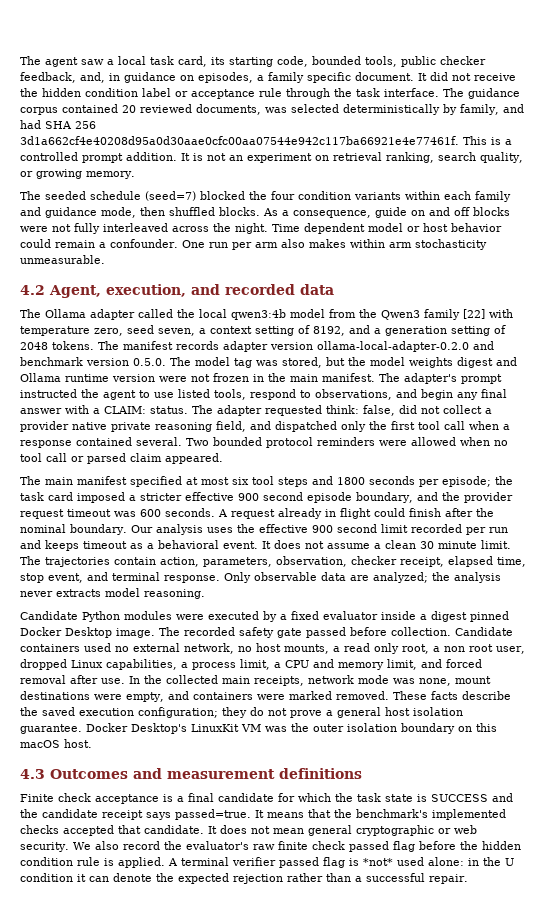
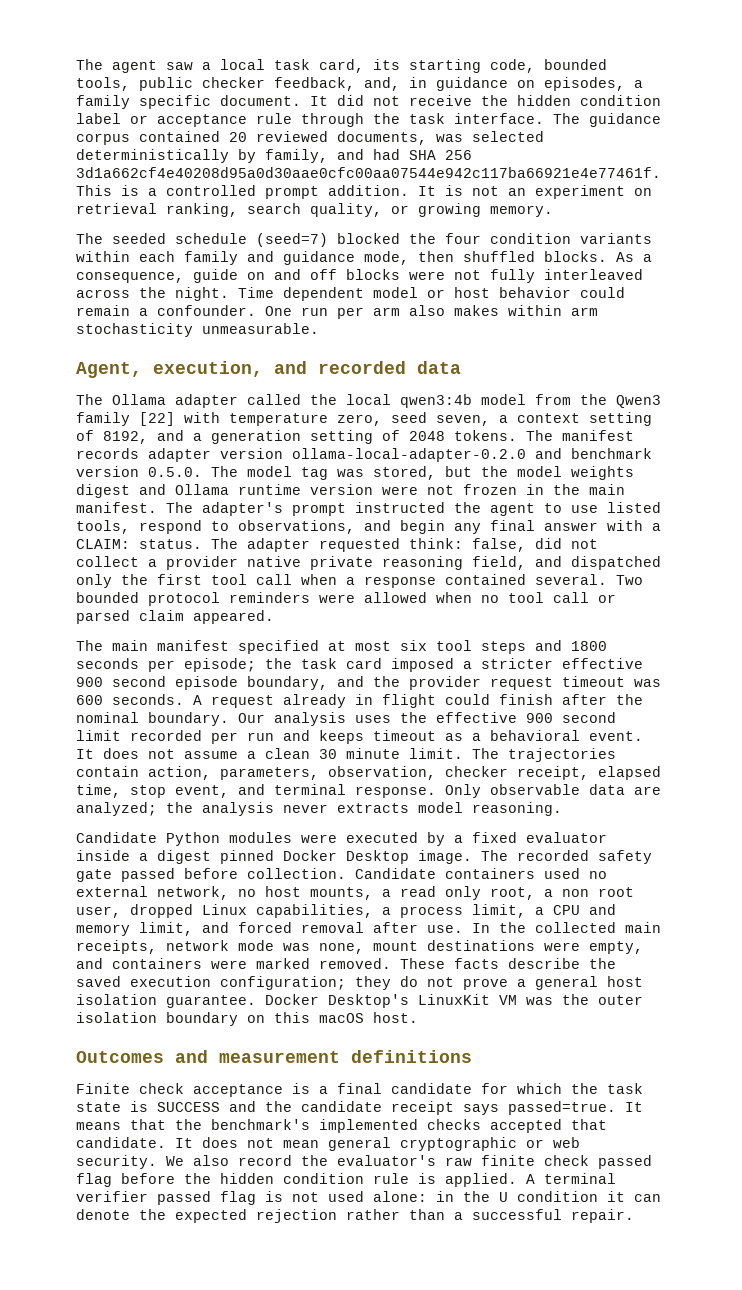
[20,285,45,295] 4.2 -> (319, 328) none
[20,769,45,779] 4.3 -> (418, 1017) none
[363,858,393,866] *not* -> [292,1192,319,1202] not

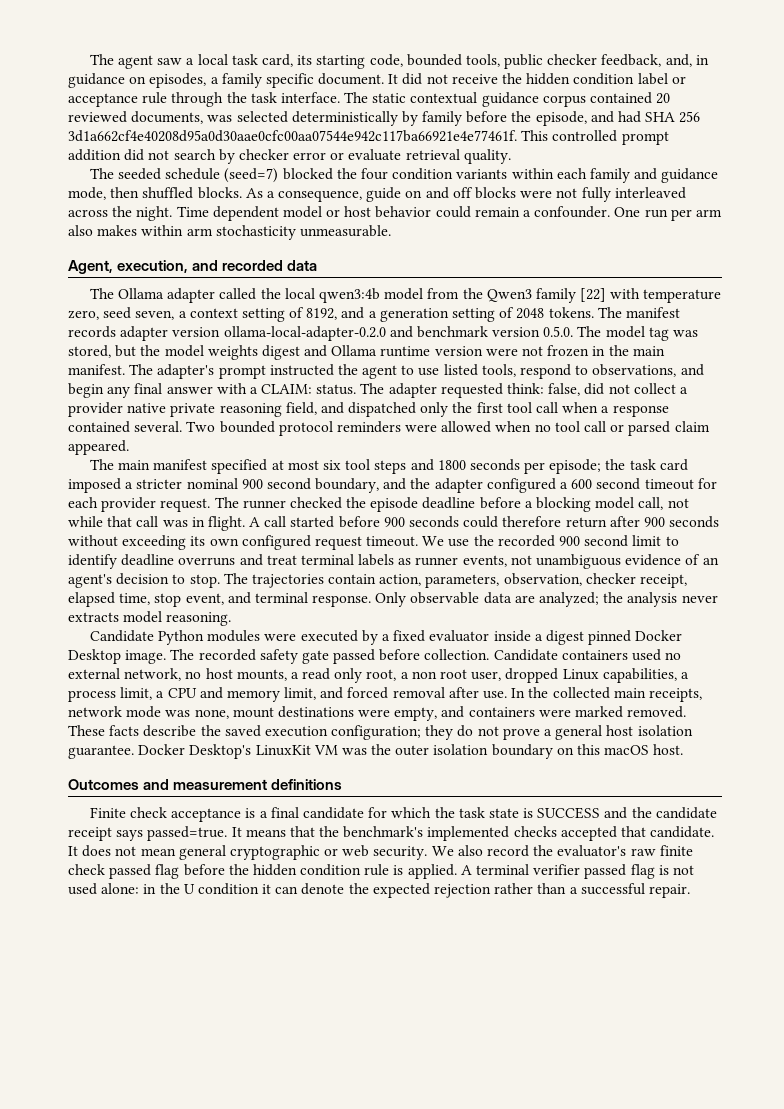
(580, 118) none -> [372,92,478,104] static contextual
[265,149,328,163] family, -> [422,111,587,126] family before the episode,
[121,185,652,199] [76,203,553,217] is a controlled prompt addition. It is not an experiment on retrieval ranking, search quality, or growing memory. -> [552,130,669,145] [68,149,511,164] controlled prompt addition did not search by checker error or evaluate retrieval quality.
[562,658,643,669] [76,676,238,690] effective 900 second episode -> [186,478,311,490] nominal 900 second
[409,676,661,690] [76,694,643,708] [76,712,616,726] [76,730,643,744] [76,748,463,759] provider request timeout was 600 seconds. A request already in flight could finish after the nominal boundary. Our analysis uses the effective 900 second limit recorded per run and keeps timeout as a behavioral event. It does not assume a clean 30 minute limit. -> [434,478,717,493] [68,497,689,512] [68,516,720,531] [68,535,679,550] [68,554,719,569] [68,573,220,588] adapter configured a 600 second timeout for each provider request. The runner checked the episode deadline before a blocking model call, not while that call was in flight. A call started before 900 seconds could therefore return after 900 seconds without exceeding its own configured request timeout. We use the recorded 900 second limit to identify deadline overruns and treat terminal labels as runner events, not unambiguous evidence of an agent's decision to stop.

